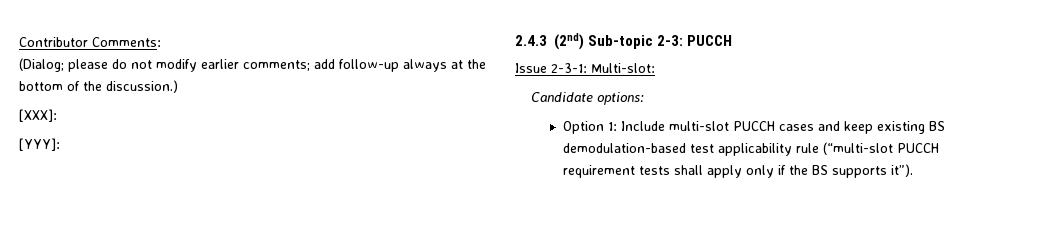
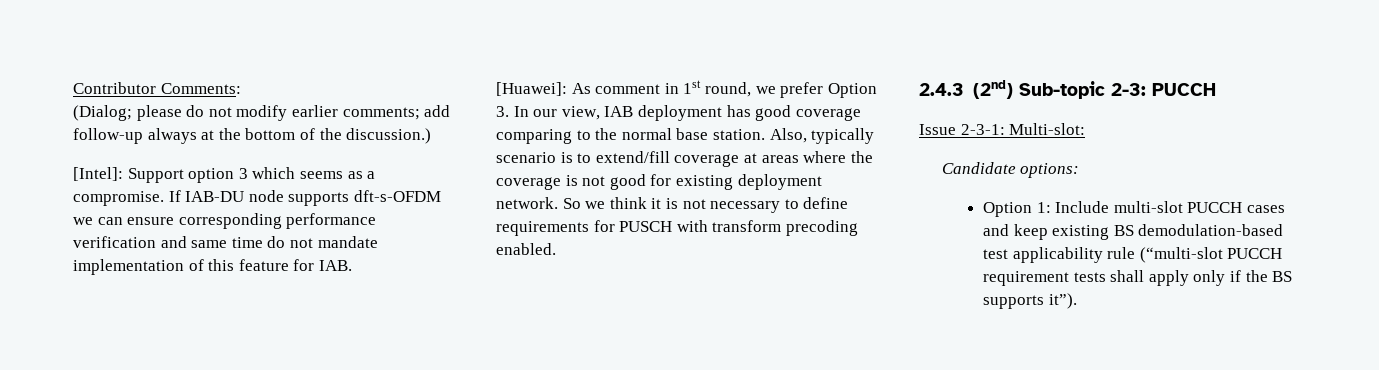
[19,109,57,122] [19,138,60,151] [XXX]: // [YYY]: -> [73,167,376,183] [73,190,441,206] [73,213,377,229] [73,236,378,248] [73,259,352,275] [496,80,877,98] [496,105,861,121] [496,128,875,144] [496,151,873,167] [496,174,822,190] [496,197,849,213] [496,220,858,236] [496,243,556,255] [Intel]: Support option 3 which seems as a compromise. If IAB-DU node supports dft-s-OFDM we can ensure corresponding performance verification and same time do not mandate implementation of this feature for IAB. // [Huawei]: As comment in 1st round, we prefer Option 3. In our view, IAB deployment has good coverage comparing to the normal base station. Also, typically scenario is to extend/fill coverage at areas where the coverage is not good for existing deployment network. So we think it is not necessary to define requirements for PUSCH with transform precoding enabled.

